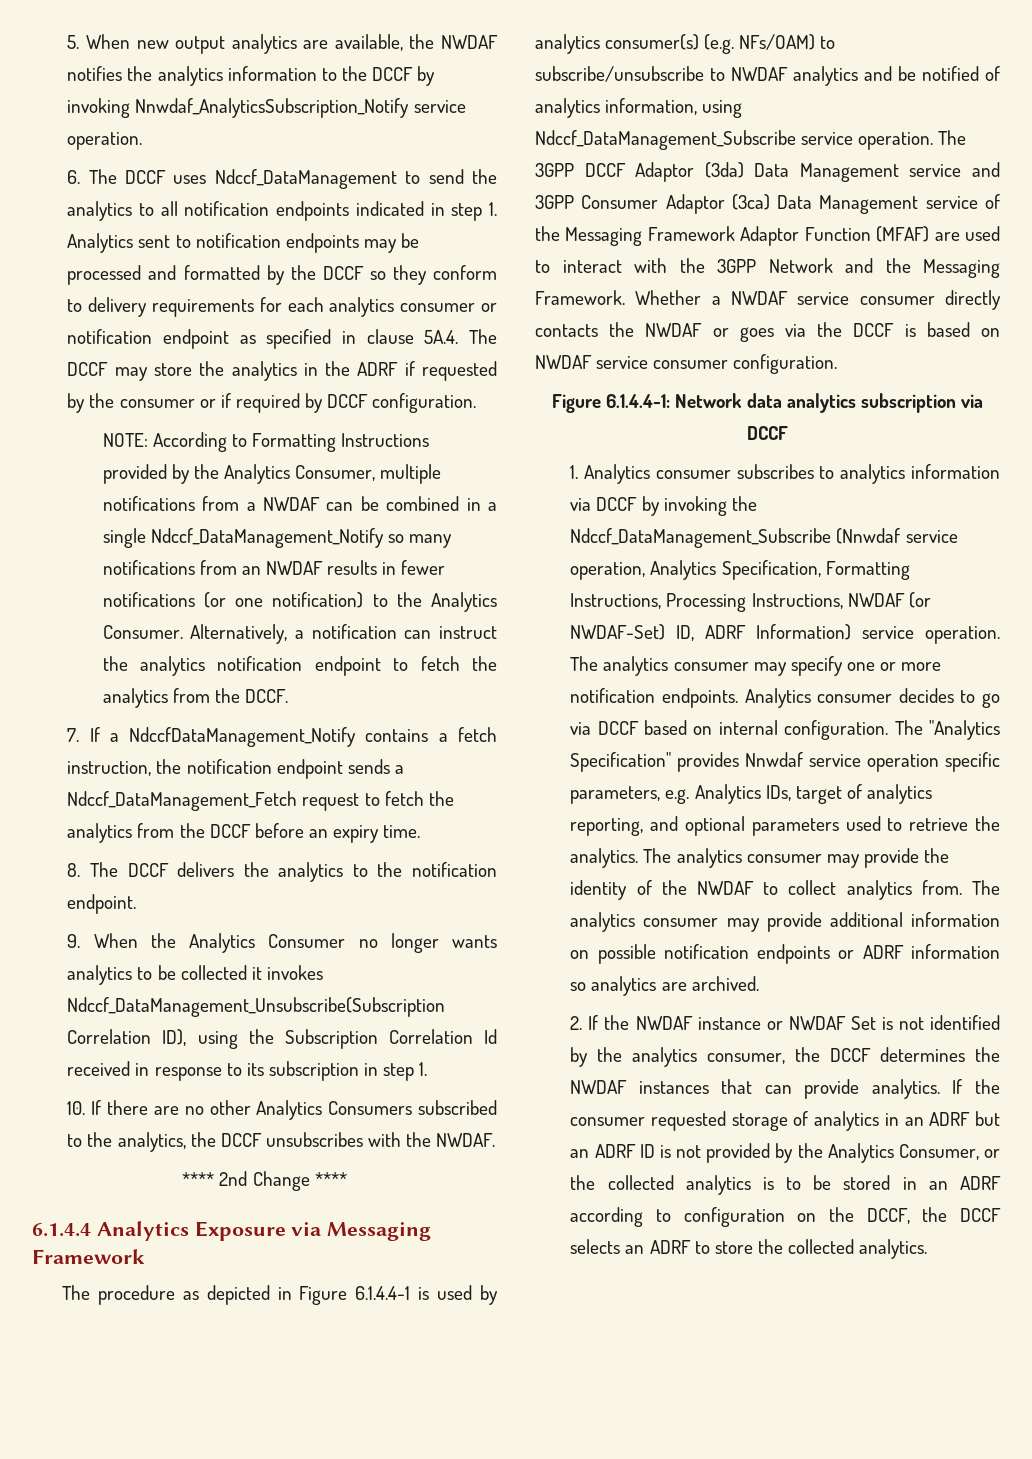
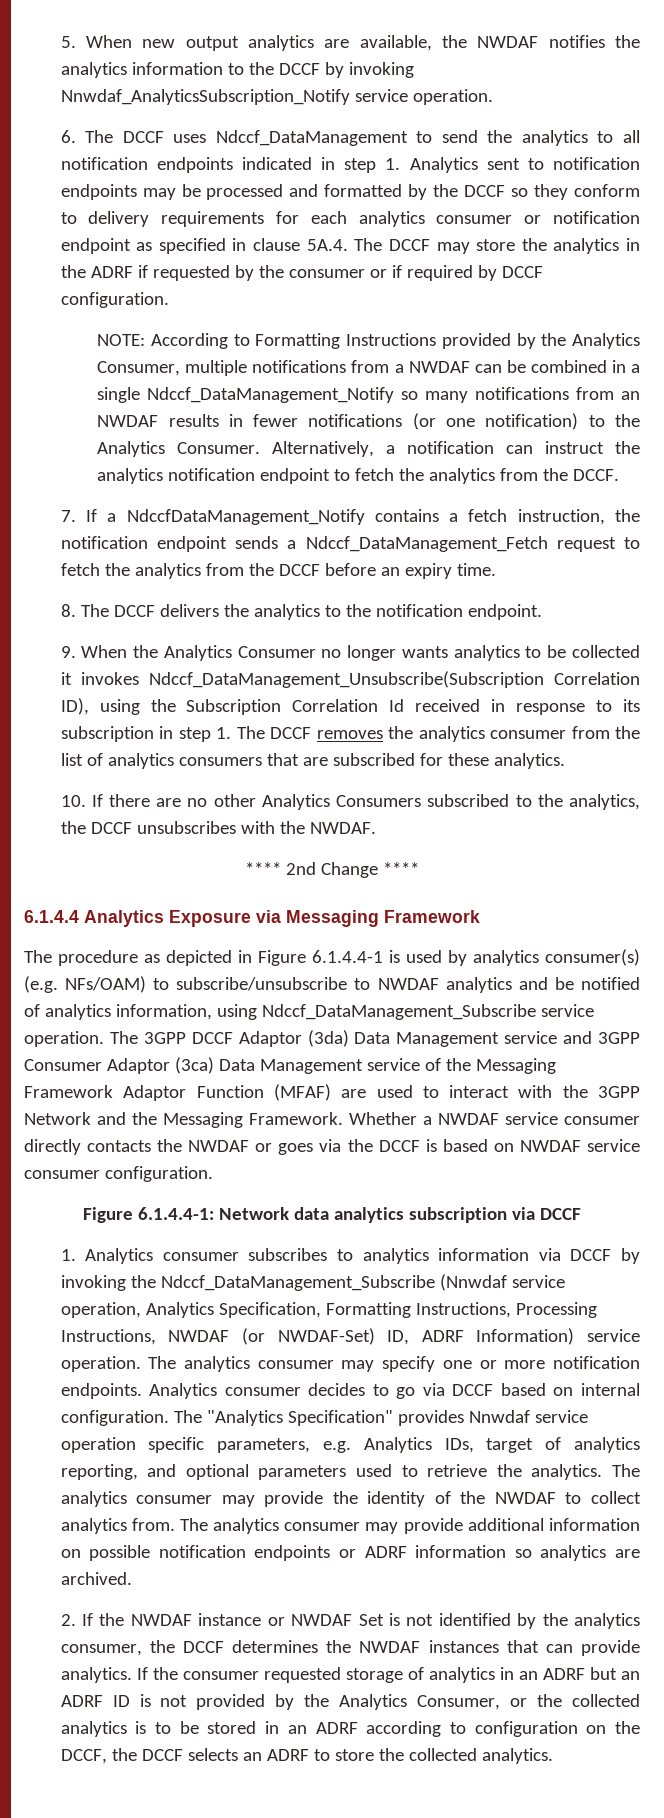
(428, 1069) none -> [236,726,640,742] [60,753,565,769] The DCCF removes the analytics consumer from the list of analytics consumers that are subscribed for these analytics.

